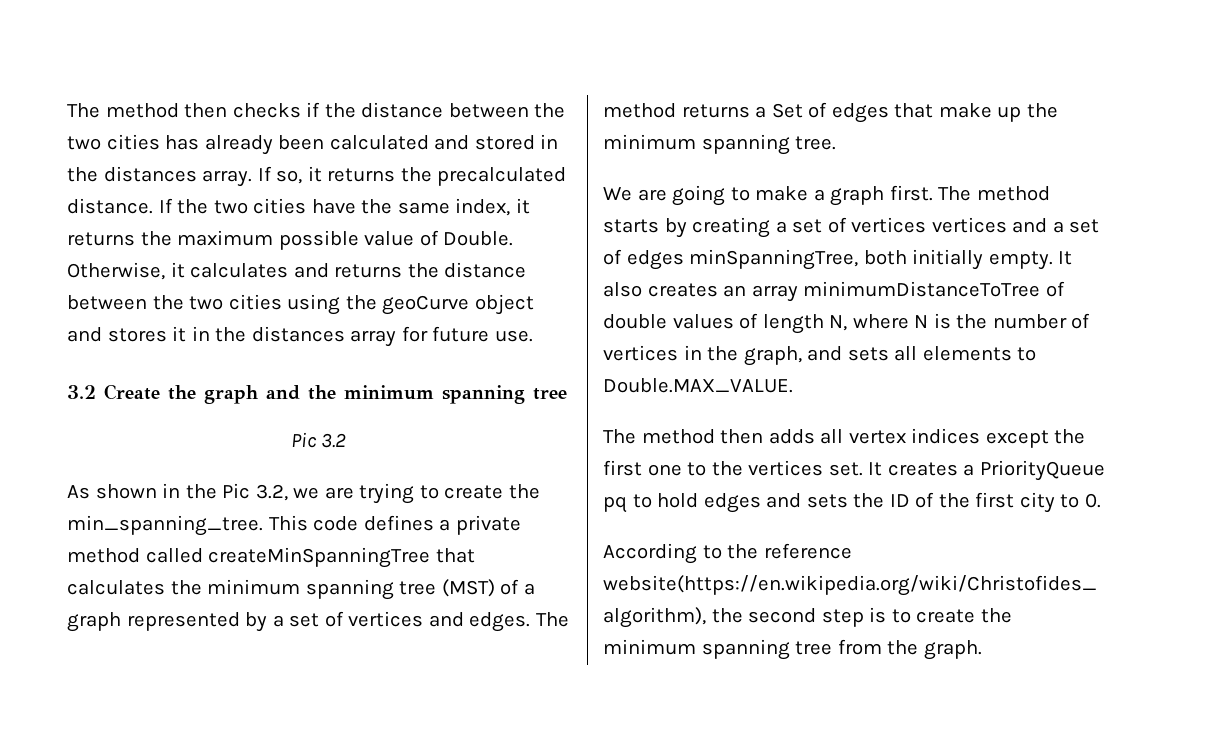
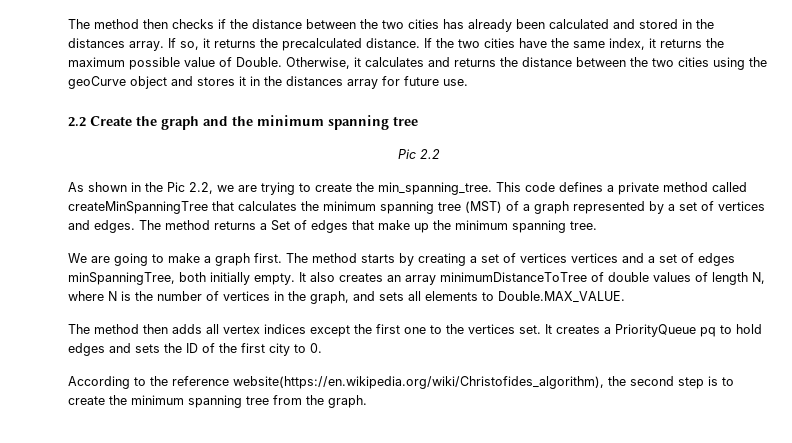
[67,385,96,399] 3.2 -> [68,117,86,127] 2.2
[321,433,347,448] 3.2 -> [419,149,440,159] 2.2
[255,484,288,501] 3.2, -> [189,182,213,194] 2.2,

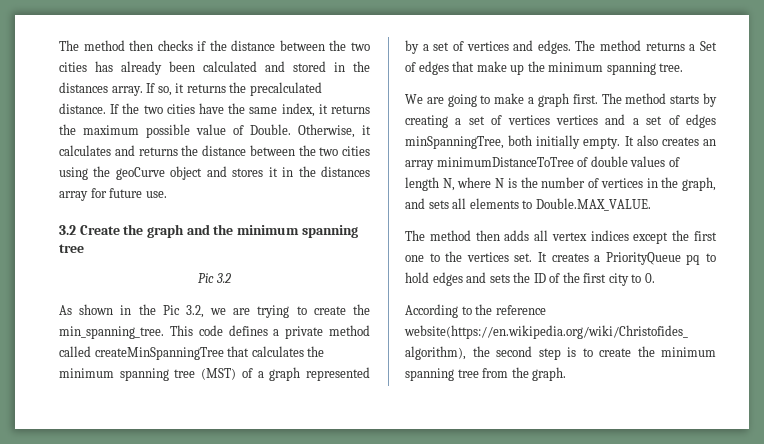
[68,117,86,127] 2.2 -> [59,225,76,235] 3.2
[419,149,440,159] 2.2 -> [216,273,232,283] 3.2
[189,182,213,194] 2.2, -> [185,305,204,318] 3.2,

